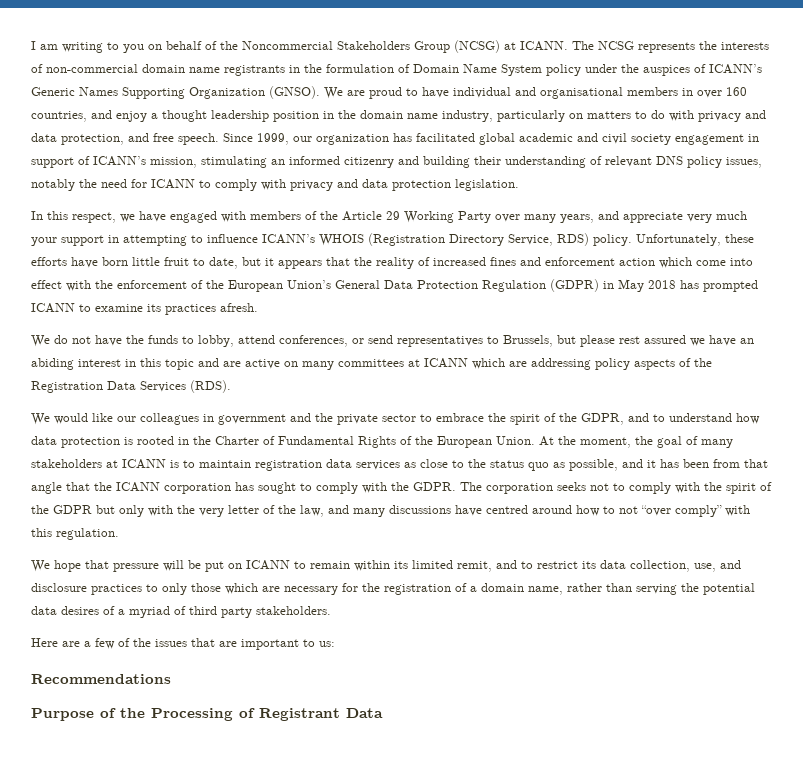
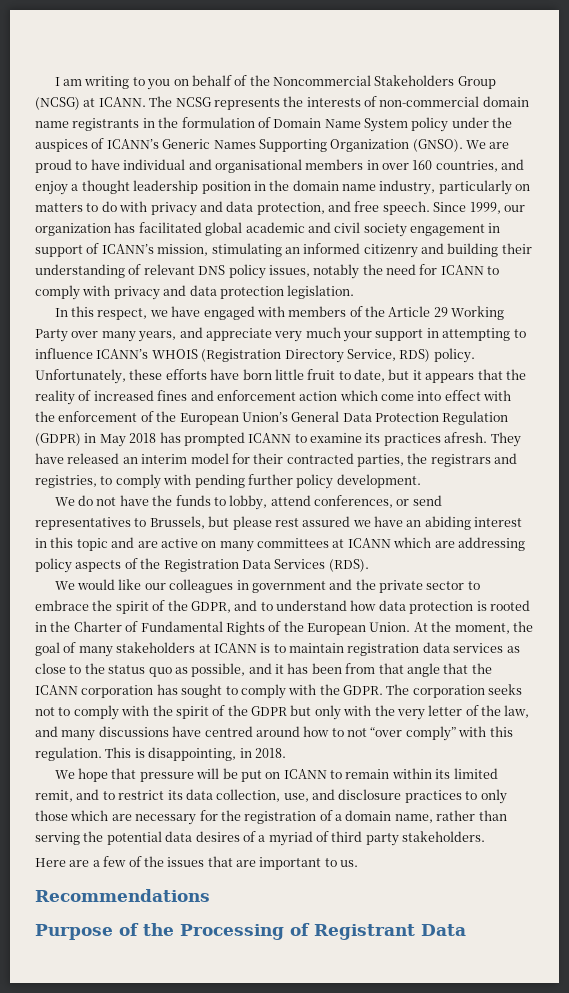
(258, 307) none -> [490,432,521,447] [35,453,518,467] [35,474,421,489] They have released an interim model for their contracted parties, the registrars and registries, to comply with pending further policy development.
(119, 534) none -> [105,747,286,761] This is disappointing, in 2018.
[319,641,335,647] us: -> [340,860,359,867] us.

